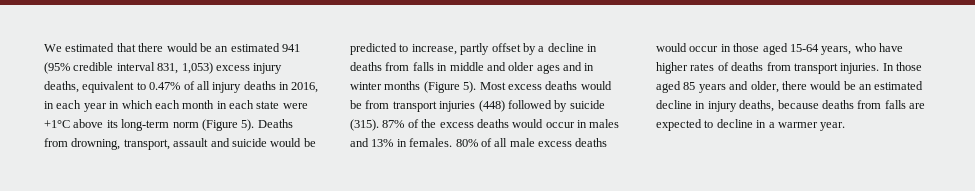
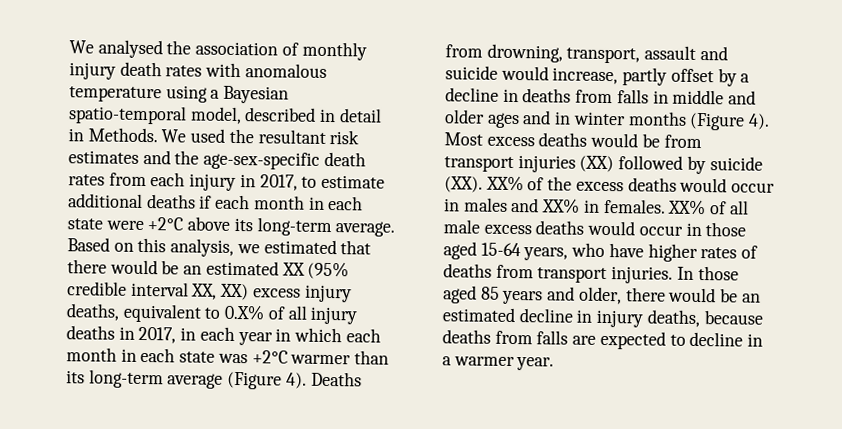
[44,44,62,52] We -> [69,39,367,61] [69,61,327,80] [69,85,290,104] [68,105,382,125] [68,127,360,145] [68,149,366,170] [68,172,386,191] [68,193,364,211] [67,216,396,237] [67,237,260,257] We analysed the association of monthly injury death rates with anomalous temperature using a Bayesian spatio-temporal model, described in detail in Methods. We used the resultant risk estimates and the age-sex-specific death rates from each injury in 2017, to estimate additional deaths if each month in each state were +2°C above its long-term average. Based on this analysis, we
[282,44,300,52] 941 -> [281,262,305,276] XX
[157,62,213,74] 831, 1,053) -> [191,283,250,301] XX, XX)
[149,82,181,90] 0.47% -> [224,304,266,321] 0.X%
[291,82,319,93] 2016, -> [138,326,177,344] 2017,
[282,103,308,109] [44,119,255,131] were +1°C above its long-term norm (Figure 5). -> [217,350,390,365] [66,369,307,390] was +2°C warmer than its long-term average (Figure 4).
[303,138,316,147] [350,43,409,55] be predicted to -> (549, 73) none
[463,81,477,93] 5). -> [748,113,771,130] 4).
[478,100,505,112] (448) -> [579,155,615,173] (XX)
[350,119,405,131] (315). 87% -> [444,175,524,193] (XX). XX%
[371,139,394,147] 13% -> [542,198,581,214] XX%
[455,139,478,147] 80% -> [668,199,707,216] XX%

